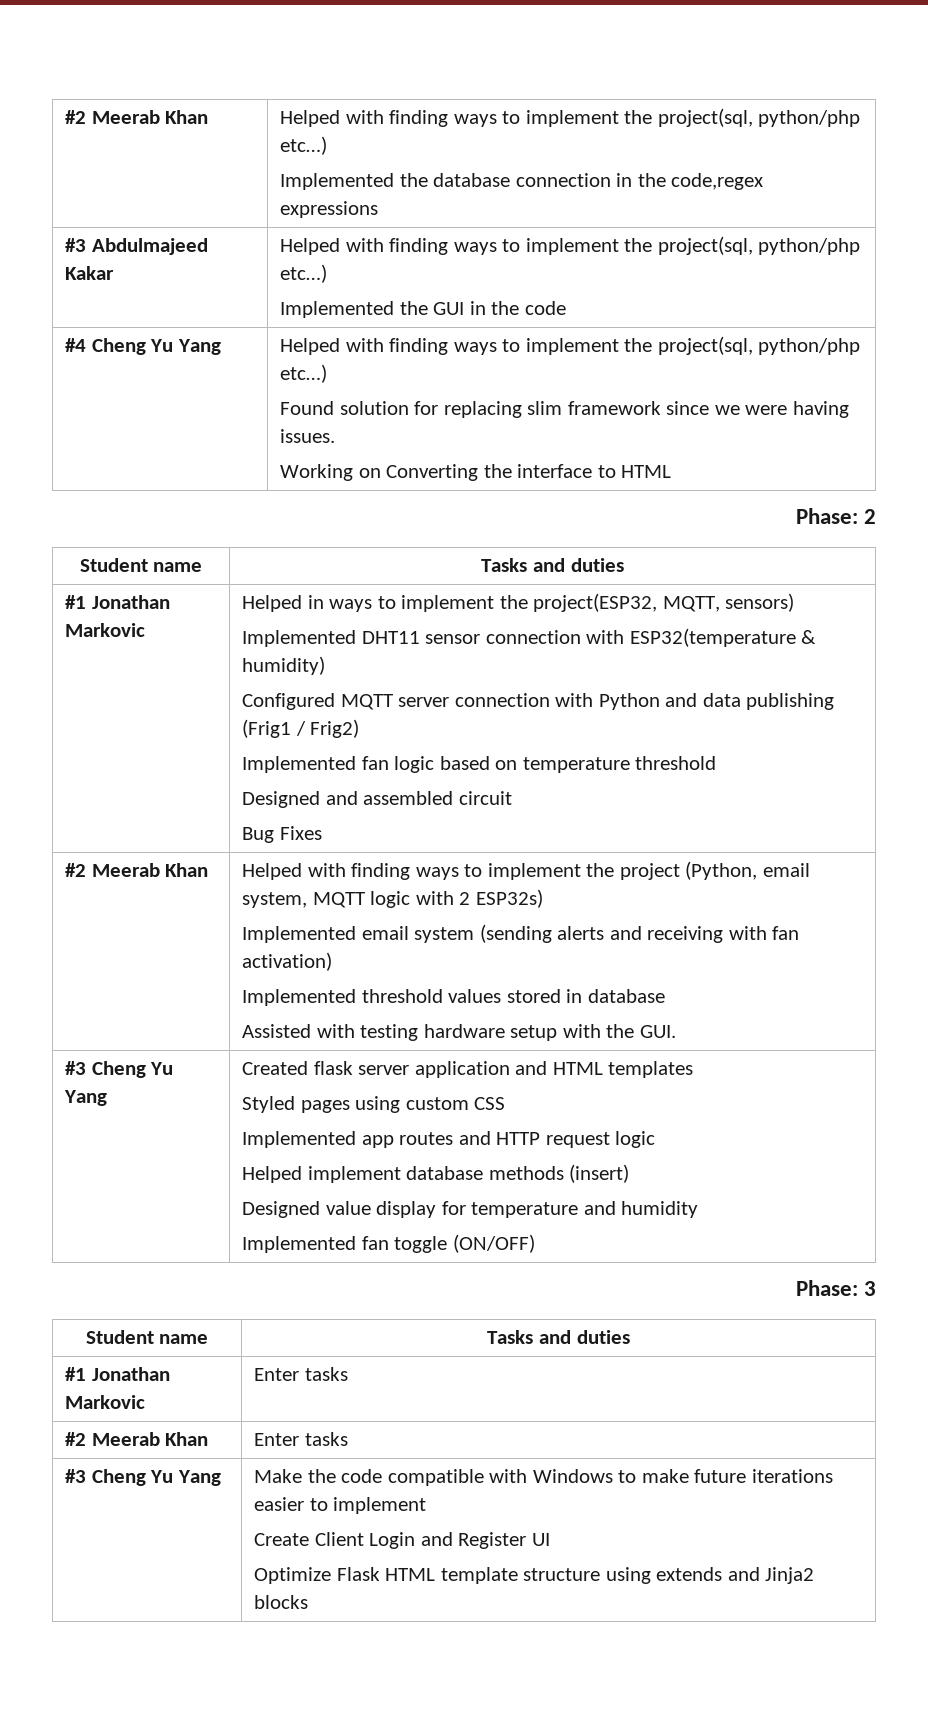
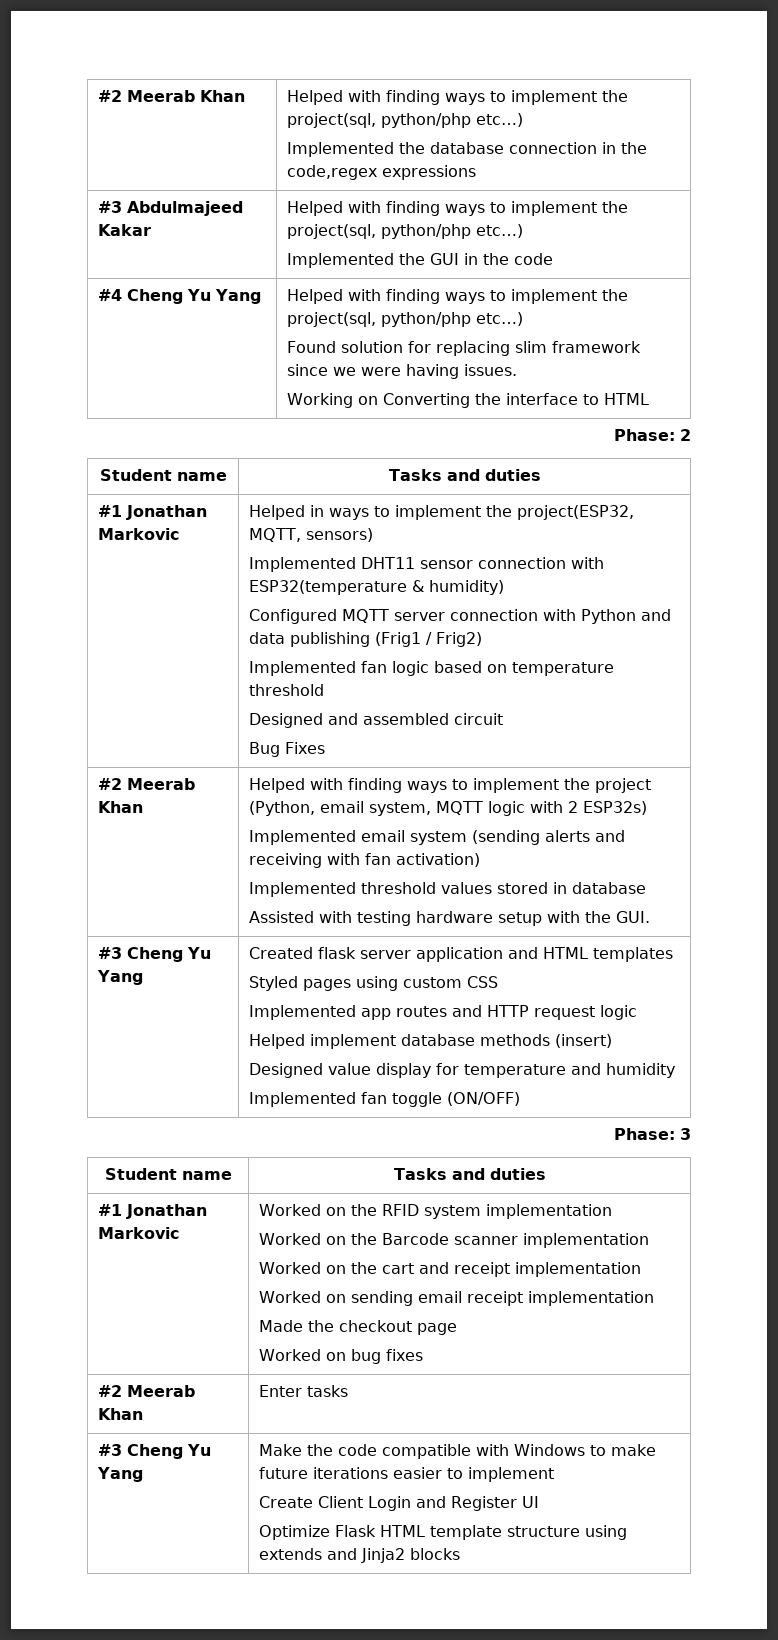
[254,1367,348,1381] Enter tasks -> [258,1204,612,1219] [258,1233,649,1248] [258,1262,641,1277] [258,1291,654,1306] [258,1320,457,1335] [258,1349,423,1364] Worked on the RFID system implementation // Worked on the Barcode scanner implementation // Worked on the cart and receipt implementation // Worked on sending email receipt implementation // Made the checkout page // Worked on bug fixes

